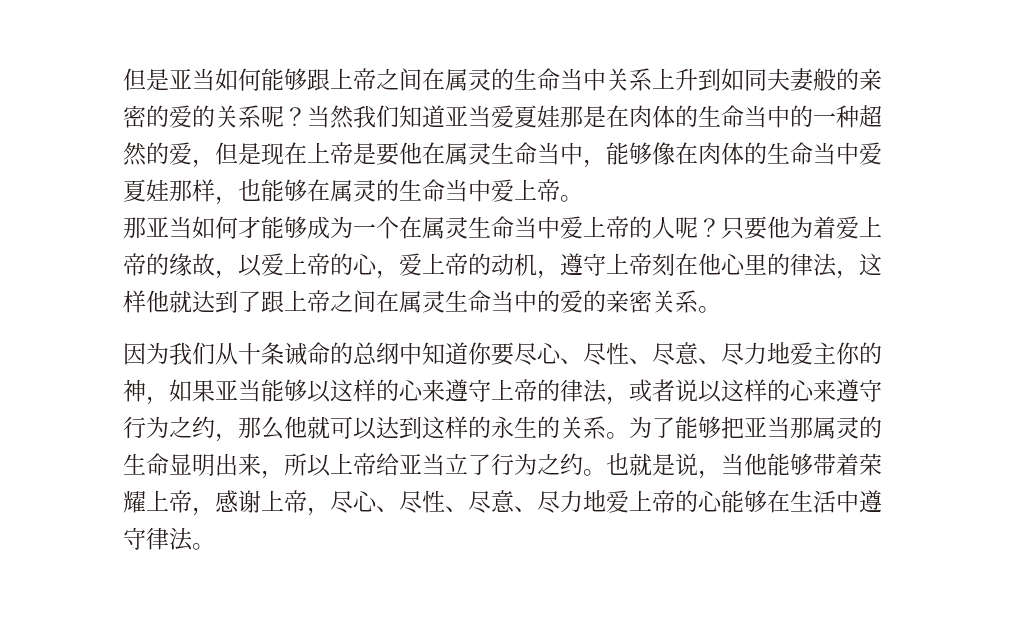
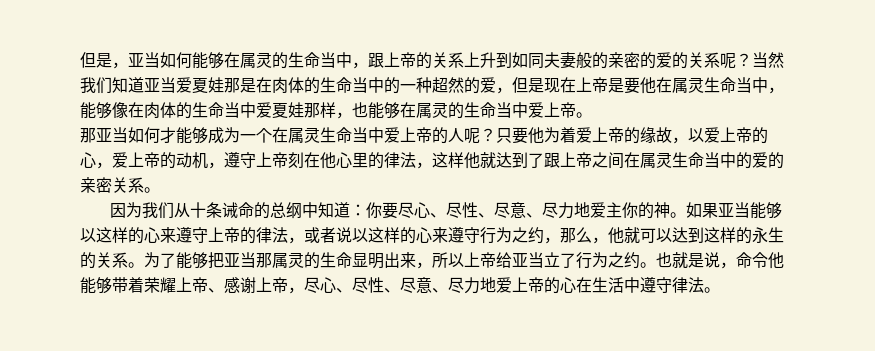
[123,68,169,91] 但是 -> [80,52,128,69] 但是，
[307,68,606,91] 跟上帝之间在属灵的生命当中 -> [224,52,432,69] 在属灵的生命当中，跟上帝的
(468, 353) none -> [350,204,367,216] ：
[146,396,169,405] ， -> [670,212,687,218] 。
(284, 428) none -> [592,237,608,244] ，
[721,453,744,476] 当 -> [736,252,768,268] 命令
[192,507,215,516] ， -> [208,288,224,293] 、
[721,490,767,513] 能够 -> (576, 285) none

